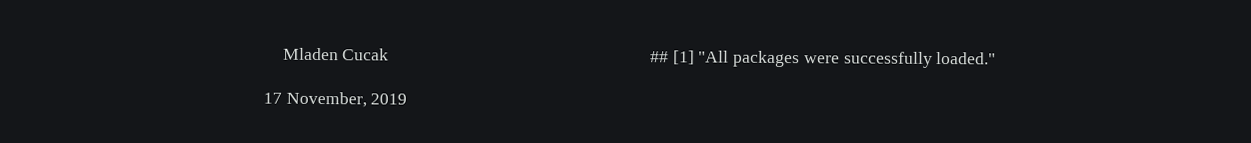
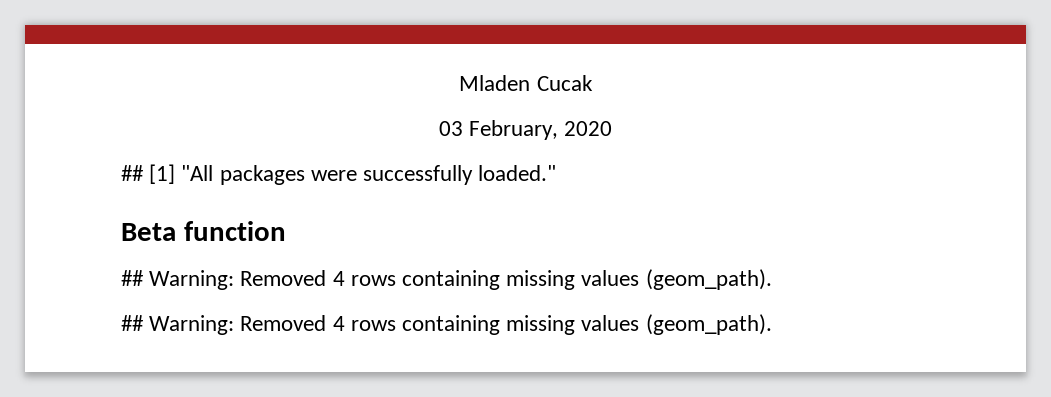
[262,91,408,108] 17 November, 2019 -> [438,120,613,140] 03 February, 2020
(997, 58) none -> [121,221,286,241] [121,269,772,290] [121,314,772,335] // Beta function // ## Warning: Removed 4 rows containing missing values (geom_path). // ## Warning: Removed 4 rows containing missing values (geom_path).

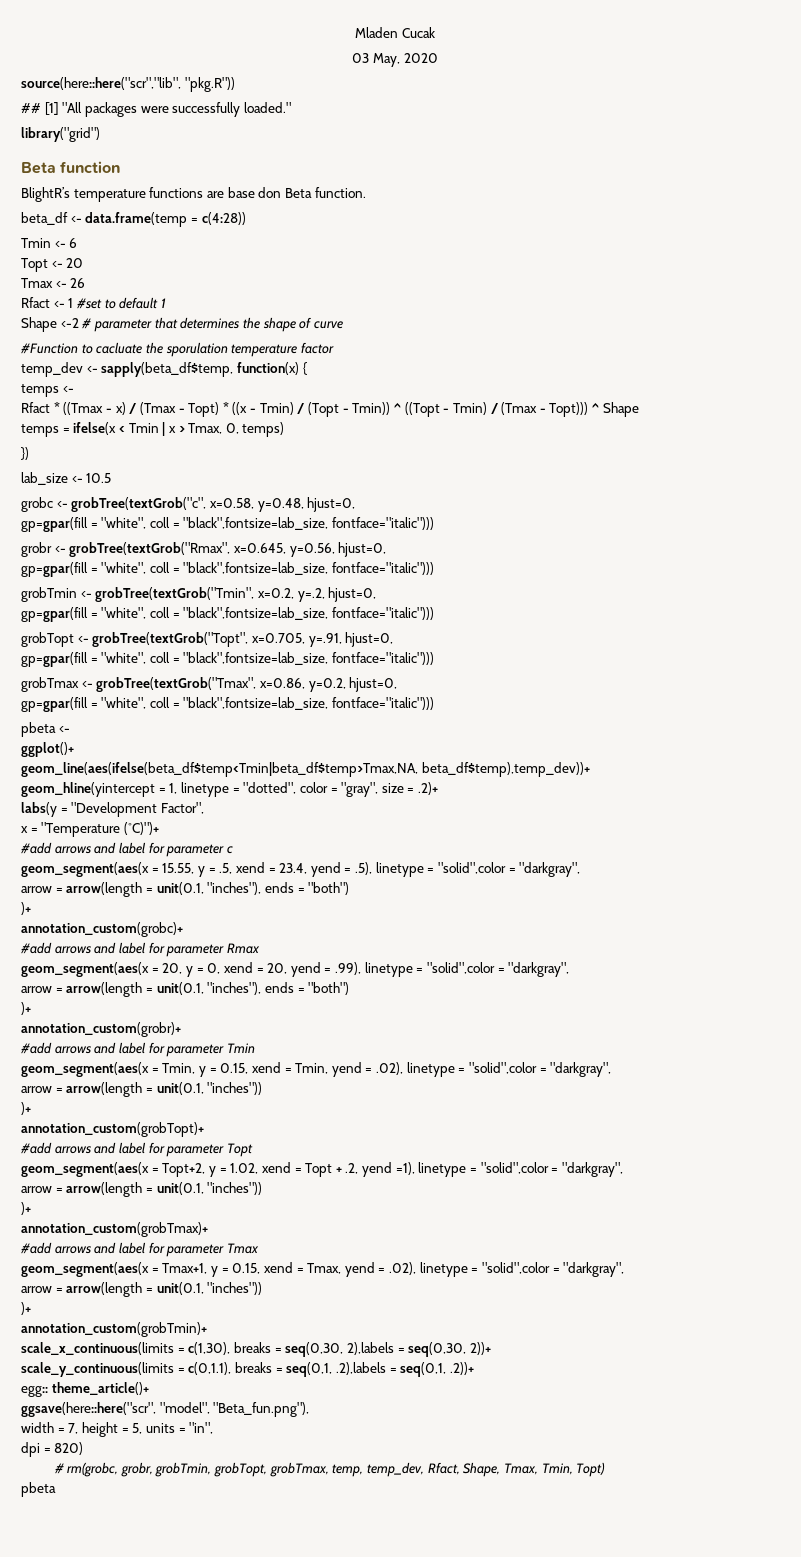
[468,120,558,140] February, -> [373,53,400,67] May,
(613, 128) none -> [21,77,235,92] // source(here::here("scr","lib", "pkg.R"))
(557, 173) none -> [21,127,100,142] // library("grid")
[121,269,772,290] [121,314,772,335] ## Warning: Removed 4 rows containing missing values (geom_path). // ## Warning: Removed 4 rows containing missing values (geom_path). -> [21,187,366,202] [21,212,246,227] [21,238,78,248] [21,258,84,272] [21,278,86,288] [21,297,166,309] [21,317,343,332] [21,342,334,357] [21,362,307,377] [21,384,74,397] [21,402,639,417] [21,422,285,437] [21,447,29,460] [21,472,112,485] [21,497,356,512] [21,517,434,532] [21,542,387,557] [21,562,434,577] [21,587,377,602] [21,607,434,622] [21,632,394,647] [21,652,434,667] [21,677,398,692] [21,697,434,712] [21,722,70,737] [21,742,74,757] [21,762,590,777] [21,782,439,797] [21,802,204,817] [21,822,159,837] [21,842,233,857] [21,862,581,877] [21,882,350,897] [21,902,31,915] [21,922,183,937] [21,942,260,957] [21,962,570,977] [21,982,350,997] [21,1002,31,1015] [21,1022,181,1037] [21,1042,255,1057] [21,1062,612,1077] [21,1082,263,1097] [21,1102,31,1115] [21,1122,204,1137] [21,1142,253,1157] [21,1162,623,1177] [21,1182,263,1197] [21,1202,31,1215] [21,1222,208,1237] [21,1242,259,1257] [21,1262,625,1277] [21,1282,263,1297] [21,1302,31,1315] [21,1322,207,1337] [21,1342,491,1357] [21,1362,474,1377] [21,1382,149,1397] [21,1402,310,1417] [21,1422,214,1437] [21,1442,84,1457] [54,1462,606,1477] [21,1482,56,1497] BlightR’s temperature functions are base don Beta function. // beta_df <- data.frame(temp = c(4:28)) // Tmin <- 6 // Topt <- 20 // Tmax <- 26 // Rfact <- 1 #set to default 1 // Shape <-2 # parameter that determines the shape of curve // #Function to cacluate the sporulation temperature factor // temp_dev <- sapply(beta_df$temp, function(x) { // temps <- // Rfact * ((Tmax - x) / (Tmax - Topt) * ((x - Tmin) / (Topt - Tmin)) ^ ((Topt - Tmin) / (Tmax - Topt))) ^ Shape // temps = ifelse(x < Tmin | x > Tmax, 0, temps) // }) // lab_size <- 10.5 // grobc <- grobTree(textGrob("c", x=0.58, y=0.48, hjust=0, // gp=gpar(fill = "white", coll = "black",fontsize=lab_size, fontface="italic"))) // grobr <- grobTree(textGrob("Rmax", x=0.645, y=0.56, hjust=0, // gp=gpar(fill = "white", coll = "black",fontsize=lab_size, fontface="italic"))) // grobTmin <- grobTree(textGrob("Tmin", x=0.2, y=.2, hjust=0, // gp=gpar(fill = "white", coll = "black",fontsize=lab_size, fontface="italic"))) // grobTopt <- grobTree(textGrob("Topt", x=0.705, y=.91, hjust=0, // gp=gpar(fill = "white", coll = "black",fontsize=lab_size, fontface="italic"))) // grobTmax <- grobTree(textGrob("Tmax", x=0.86, y=0.2, hjust=0, // gp=gpar(fill = "white", coll = "black",fontsize=lab_size, fontface="italic"))) // pbeta <- // ggplot()+ // geom_line(aes(ifelse(beta_df$temp<Tmin|beta_df$temp>Tmax,NA, beta_df$temp),temp_dev))+ // geom_hline(yintercept = 1, linetype = "dotted", color = "gray", size = .2)+ // labs(y = "Development Factor", // x = "Temperature (˚C)")+ // #add arrows and label for parameter c // geom_segment(aes(x = 15.55, y = .5, xend = 23.4, yend = .5), linetype = "solid",color = "darkgray", // arrow = arrow(length = unit(0.1, "inches"), ends = "both") // )+ // annotation_custom(grobc)+ // #add arrows and label for parameter Rmax // geom_segment(aes(x = 20, y = 0, xend = 20, yend = .99), linetype = "solid",color = "darkgray", // arrow = arrow(length = unit(0.1, "inches"), ends = "both") // )+ // annotation_custom(grobr)+ // #add arrows and label for parameter Tmin // geom_segment(aes(x = Tmin, y = 0.15, xend = Tmin, yend = .02), linetype = "solid",color = "darkgray", // arrow = arrow(length = unit(0.1, "inches")) // )+ // annotation_custom(grobTopt)+ // #add arrows and label for parameter Topt // geom_segment(aes(x = Topt+2, y = 1.02, xend = Topt + .2, yend =1), linetype = "solid",color = "darkgray", // arrow = arrow(length = unit(0.1, "inches")) // )+ // annotation_custom(grobTmax)+ // #add arrows and label for parameter Tmax // geom_segment(aes(x = Tmax+1, y = 0.15, xend = Tmax, yend = .02), linetype = "solid",color = "darkgray", // arrow = arrow(length = unit(0.1, "inches")) // )+ // annotation_custom(grobTmin)+ // scale_x_continuous(limits = c(1,30), breaks = seq(0,30, 2),labels = seq(0,30, 2))+ // scale_y_continuous(limits = c(0,1.1), breaks = seq(0,1, .2),labels = seq(0,1, .2))+ // egg:: theme_article()+ // ggsave(here::here("scr", "model", "Beta_fun.png"), // width = 7, height = 5, units = "in", // dpi = 820) // # rm(grobc, grobr, grobTmin, grobTopt, grobTmax, temp, temp_dev, Rfact, Shape, Tmax, Tmin, Topt) // pbeta

